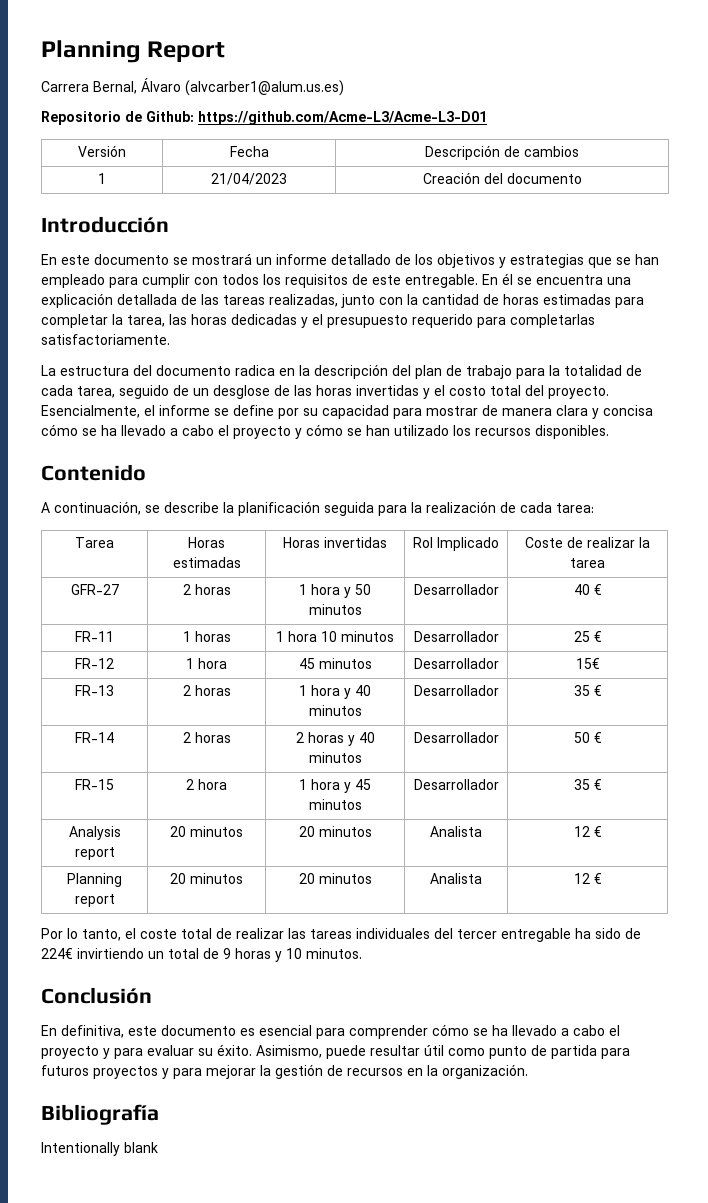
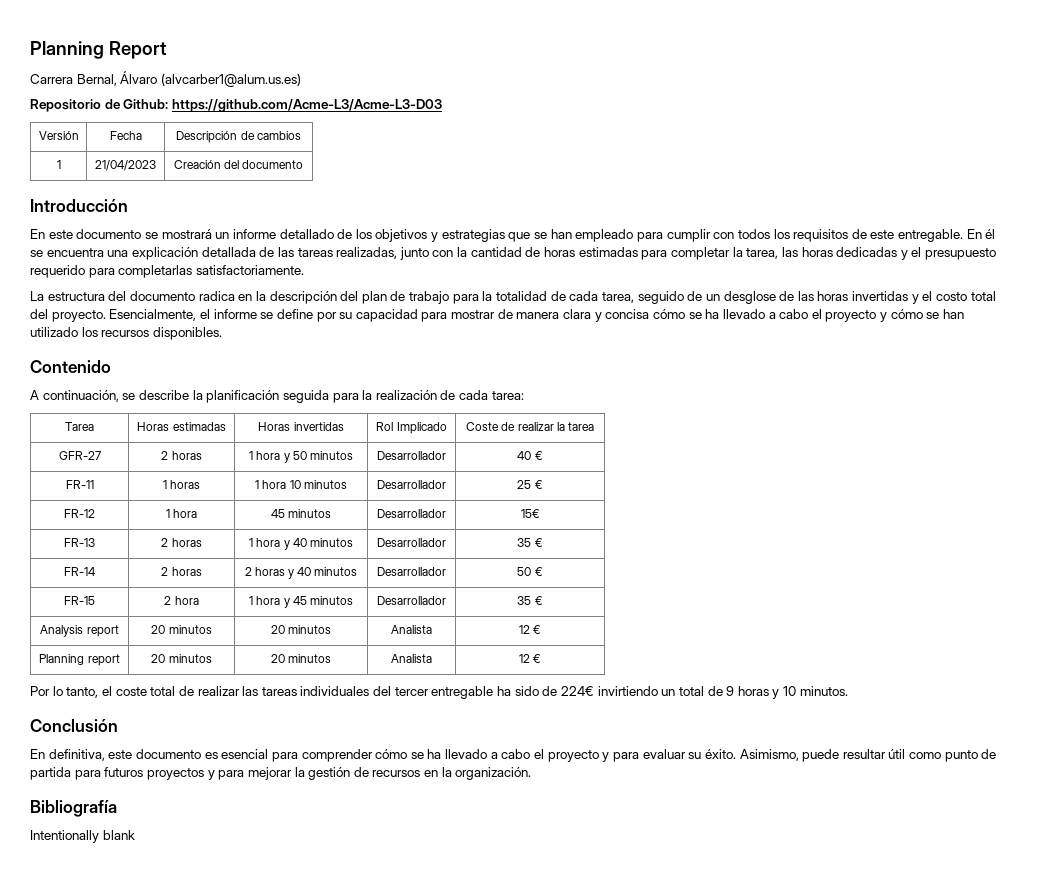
[198,111,487,125] https://github.com/Acme-L3/Acme-L3-D01 -> [171,99,442,112] https://github.com/Acme-L3/Acme-L3-D03

